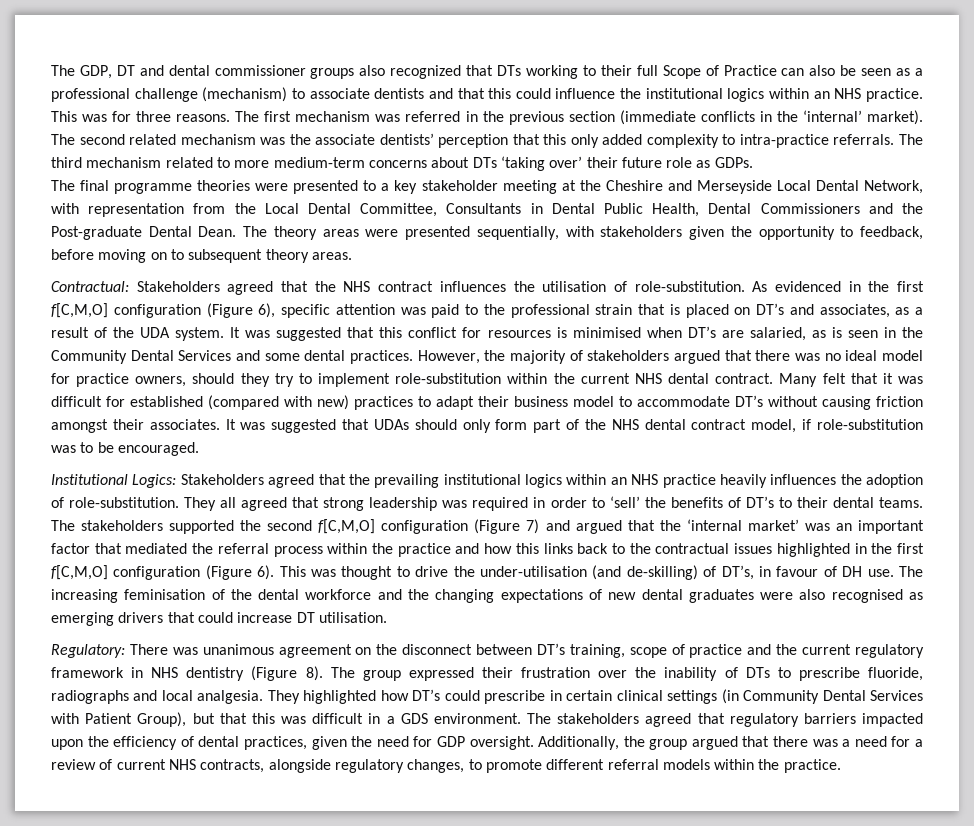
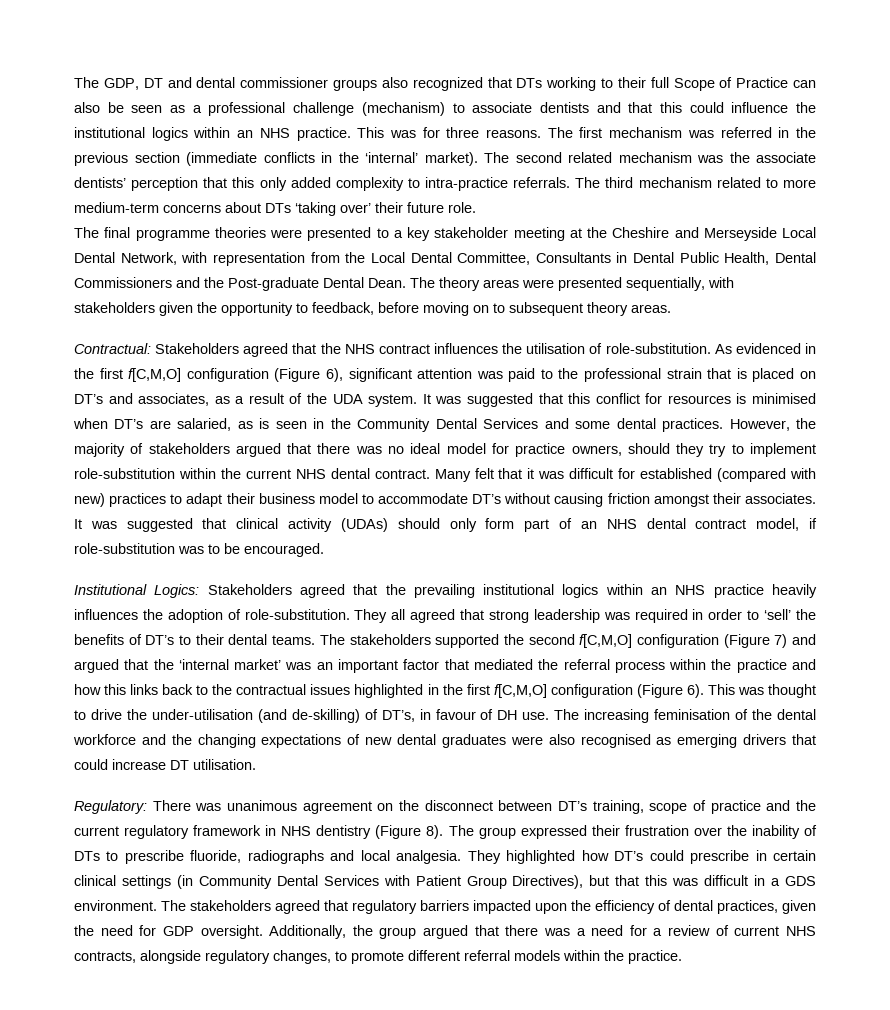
[666,157,753,168] role as GDPs. -> [448,202,476,213] role.
[281,304,330,318] specific -> [348,368,412,382] significant
[373,419,409,430] UDAs -> [236,518,388,532] clinical activity (UDAs)
[584,419,606,430] the -> [580,521,597,529] an
[137,712,187,727] Group), -> [466,875,584,889] Group Directives),

